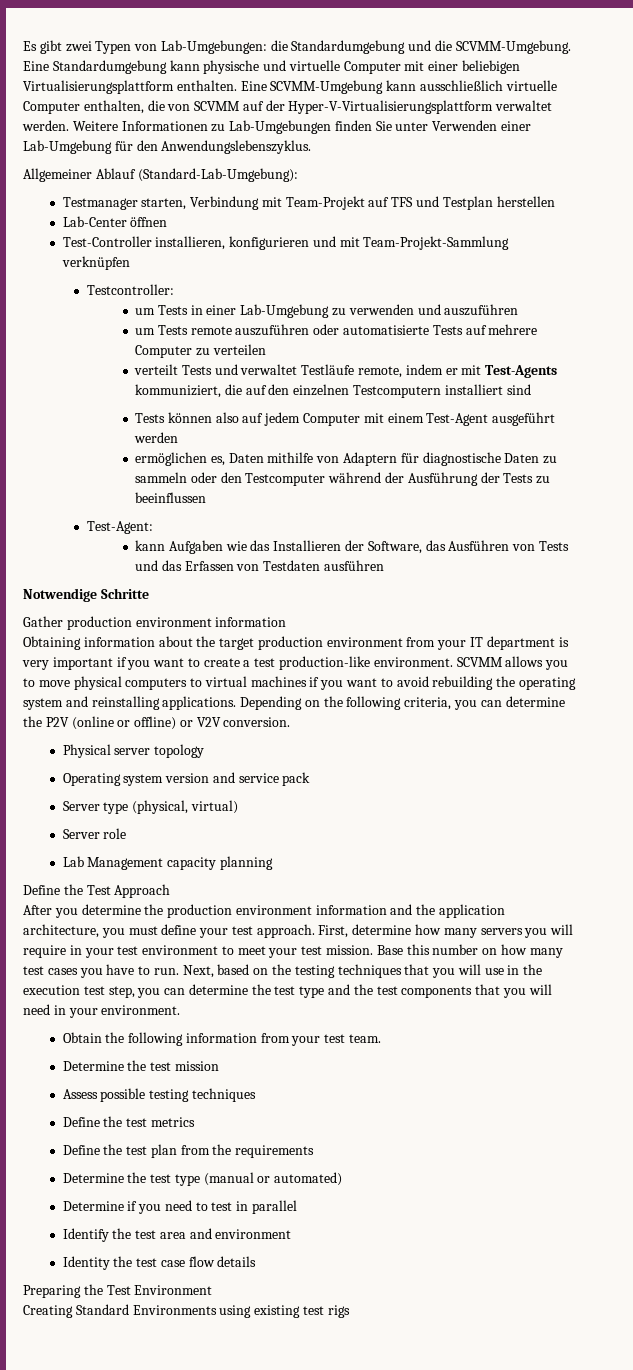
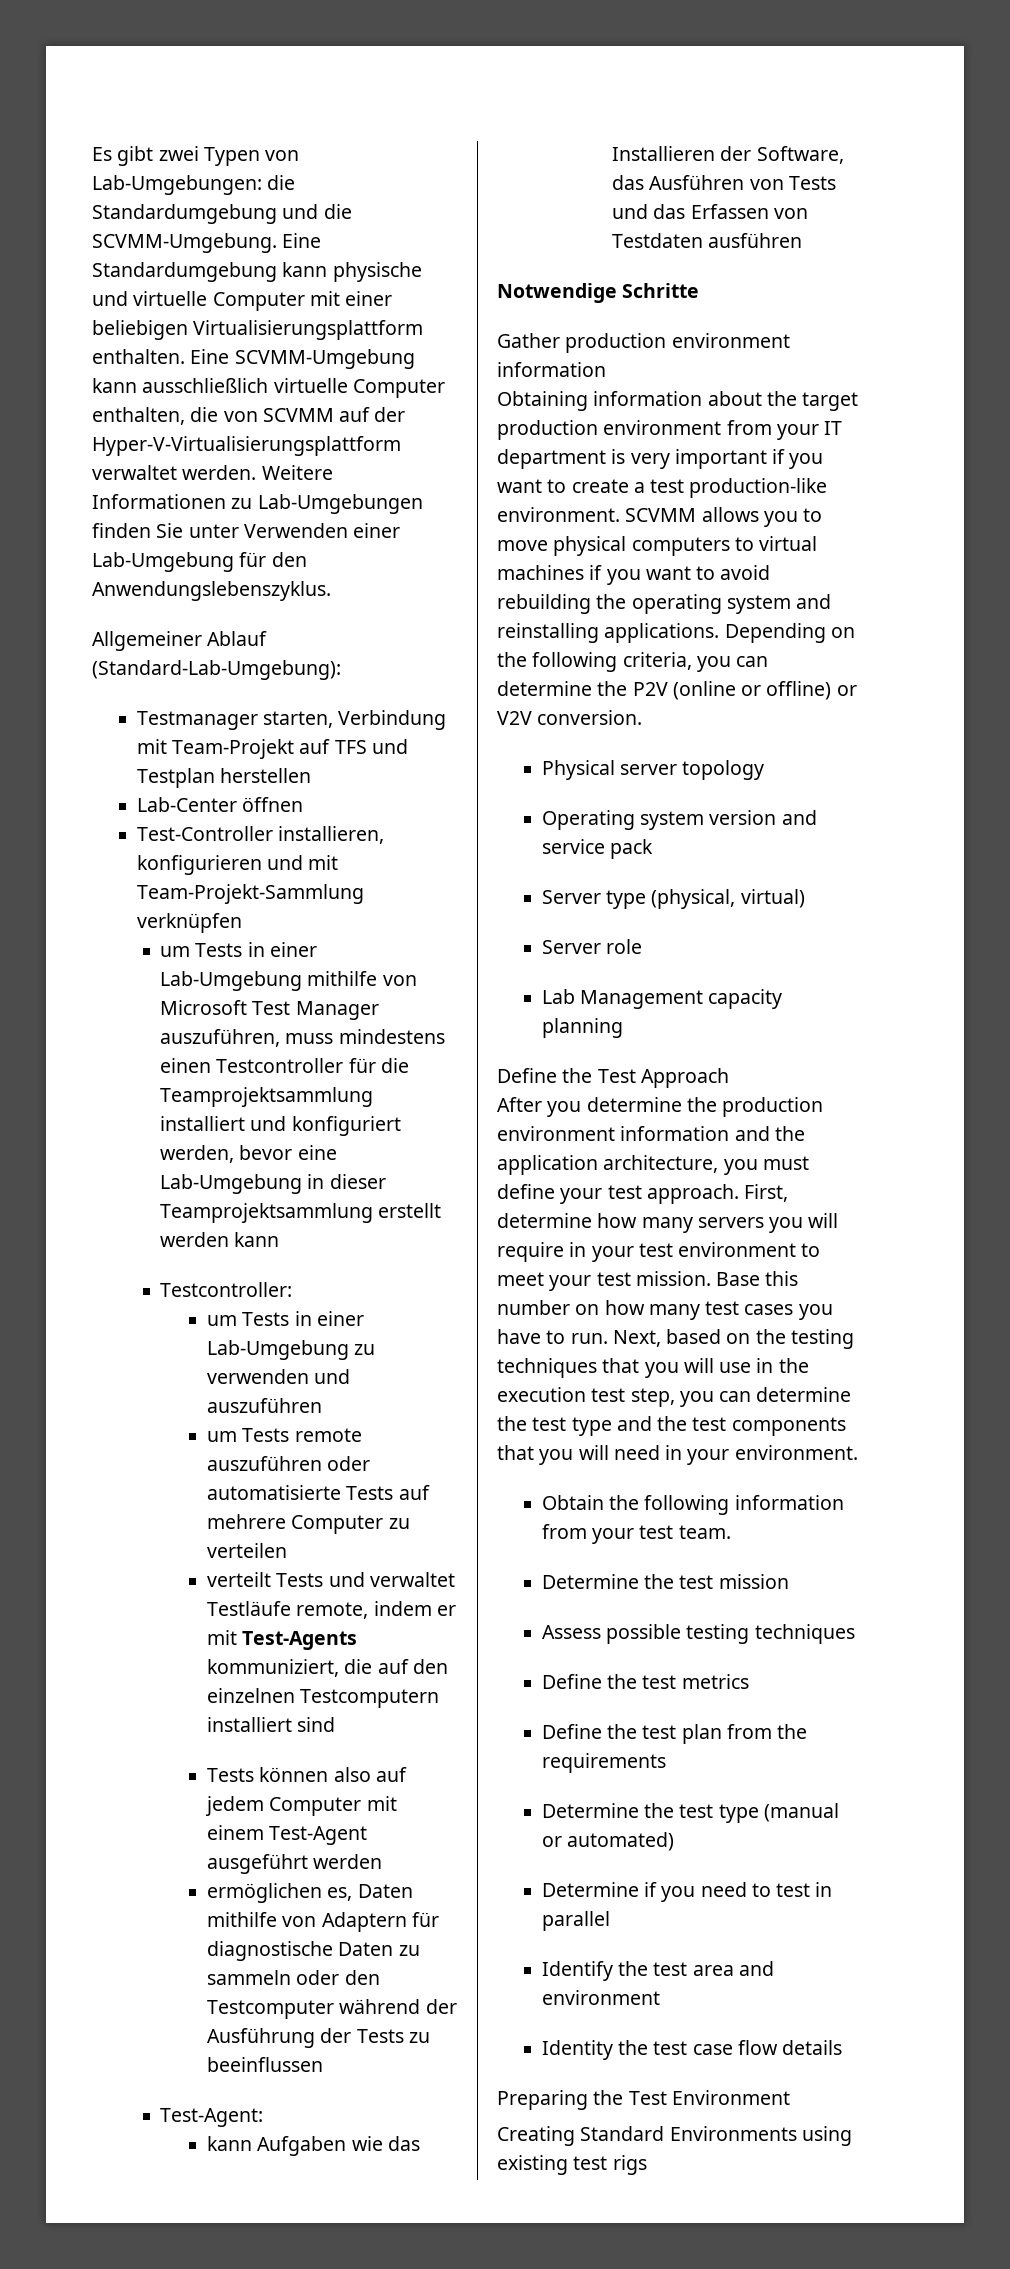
(130, 263) none -> [160,942,318,957] [160,971,417,991] [160,1000,379,1020] [160,1029,445,1047] [160,1058,410,1073] [160,1087,374,1107] [160,1116,401,1136] [160,1145,337,1163] [160,1174,386,1194] [160,1203,442,1223] [160,1232,280,1247] // um Tests in einer Lab-Umgebung mithilfe von Microsoft Test Manager auszuführen, muss mindestens einen Testcontroller für die Teamprojektsammlung installiert und konfiguriert werden, bevor eine Lab-Umgebung in dieser Teamprojektsammlung erstellt werden kann

